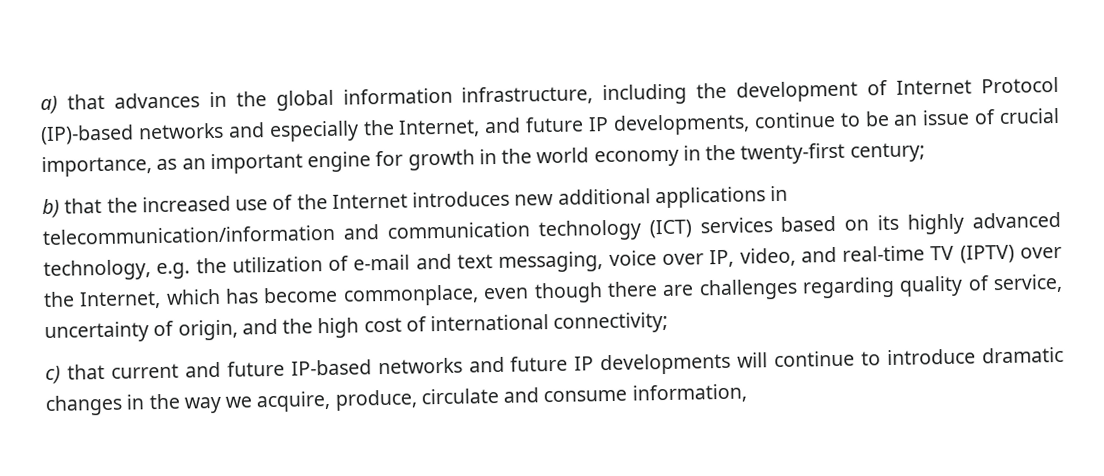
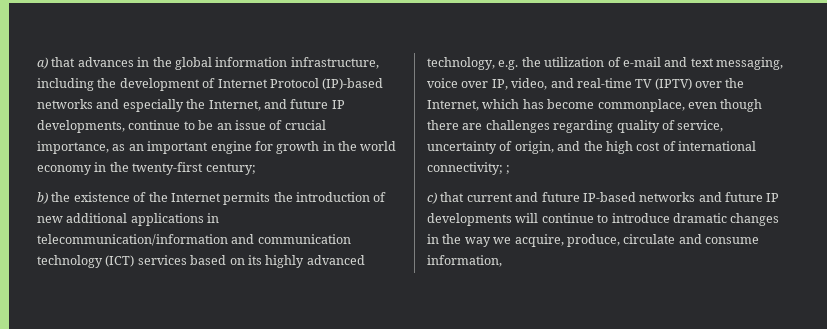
[64,190,511,214] that the increased use of the Internet introduces -> [51,192,387,205] the existence of the Internet permits the introduction of
(669, 322) none -> [506,165,511,174] ;

